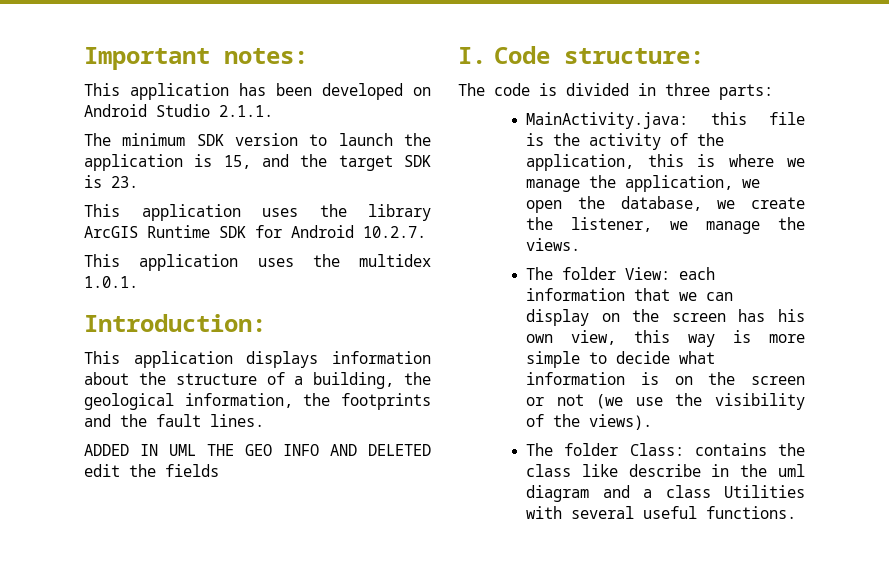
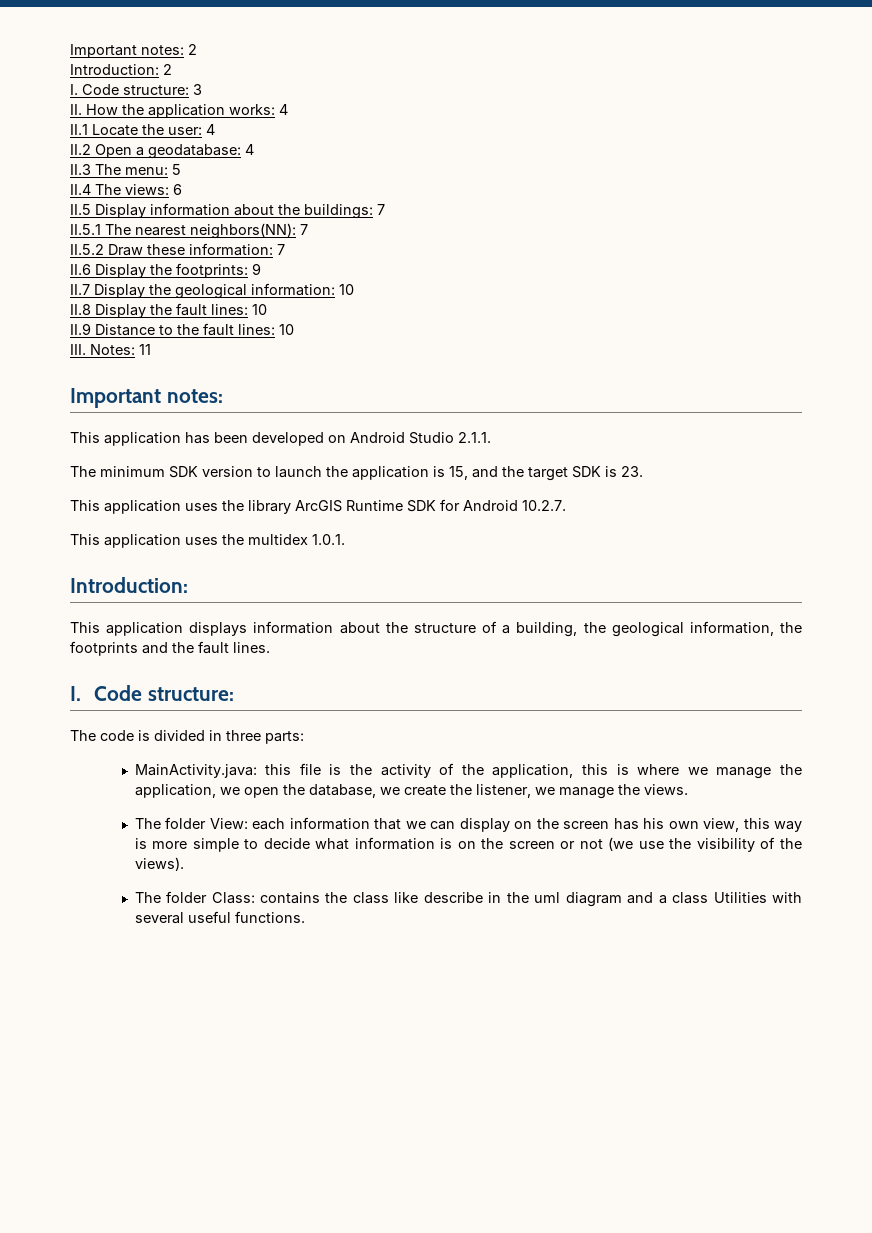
[84,47,308,70] Important notes: -> [70,44,197,58] [70,64,172,75] [70,84,202,95] [70,104,288,118] [70,124,215,136] [70,144,254,159] [70,164,181,175] [70,184,182,195] [70,203,385,219] [70,223,308,239] [70,243,285,256] [70,263,261,278] [70,283,354,299] [70,303,267,318] [70,323,294,336] [70,344,151,355] [70,388,223,408] Important notes: 2 // Introduction: 2 // I. Code structure: 3 // II. How the application works: 4 // II.1 Locate the user: 4 // II.2 Open a geodatabase: 4 // II.3 The menu: 5 // II.4 The views: 6 // II.5 Display information about the buildings: 7 // II.5.1 The nearest neighbors(NN): 7 // II.5.2 Draw these information: 7 // II.6 Display the footprints: 9 // II.7 Display the geological information: 10 // II.8 Display the fault lines: 10 // II.9 Distance to the fault lines: 10 // III. Notes: 11 // Important notes:
[84,444,431,456] [84,464,219,477] // ADDED IN UML THE GEO INFO AND DELETED edit the fields -> (270, 647) none

